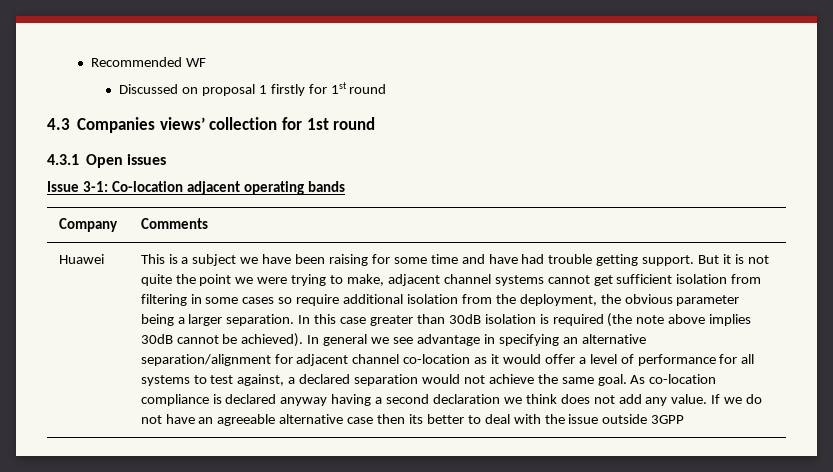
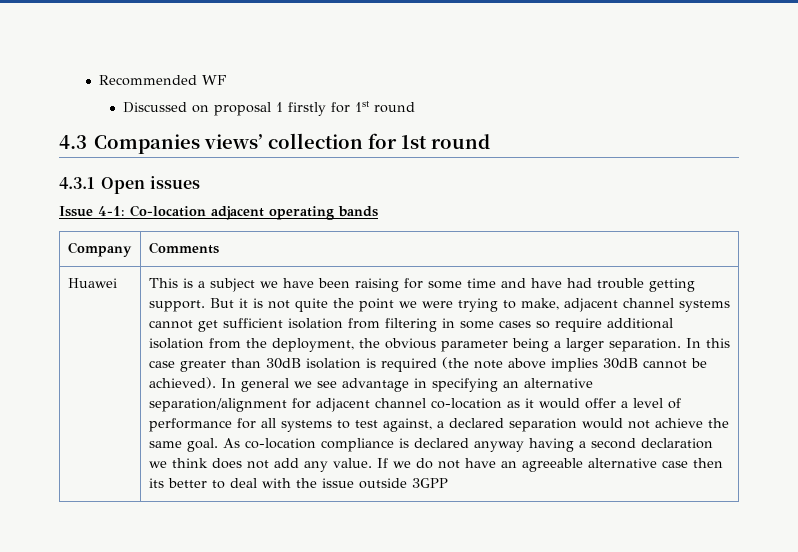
[82,181,108,192] 3-1: -> [98,206,125,216] 4-1:

